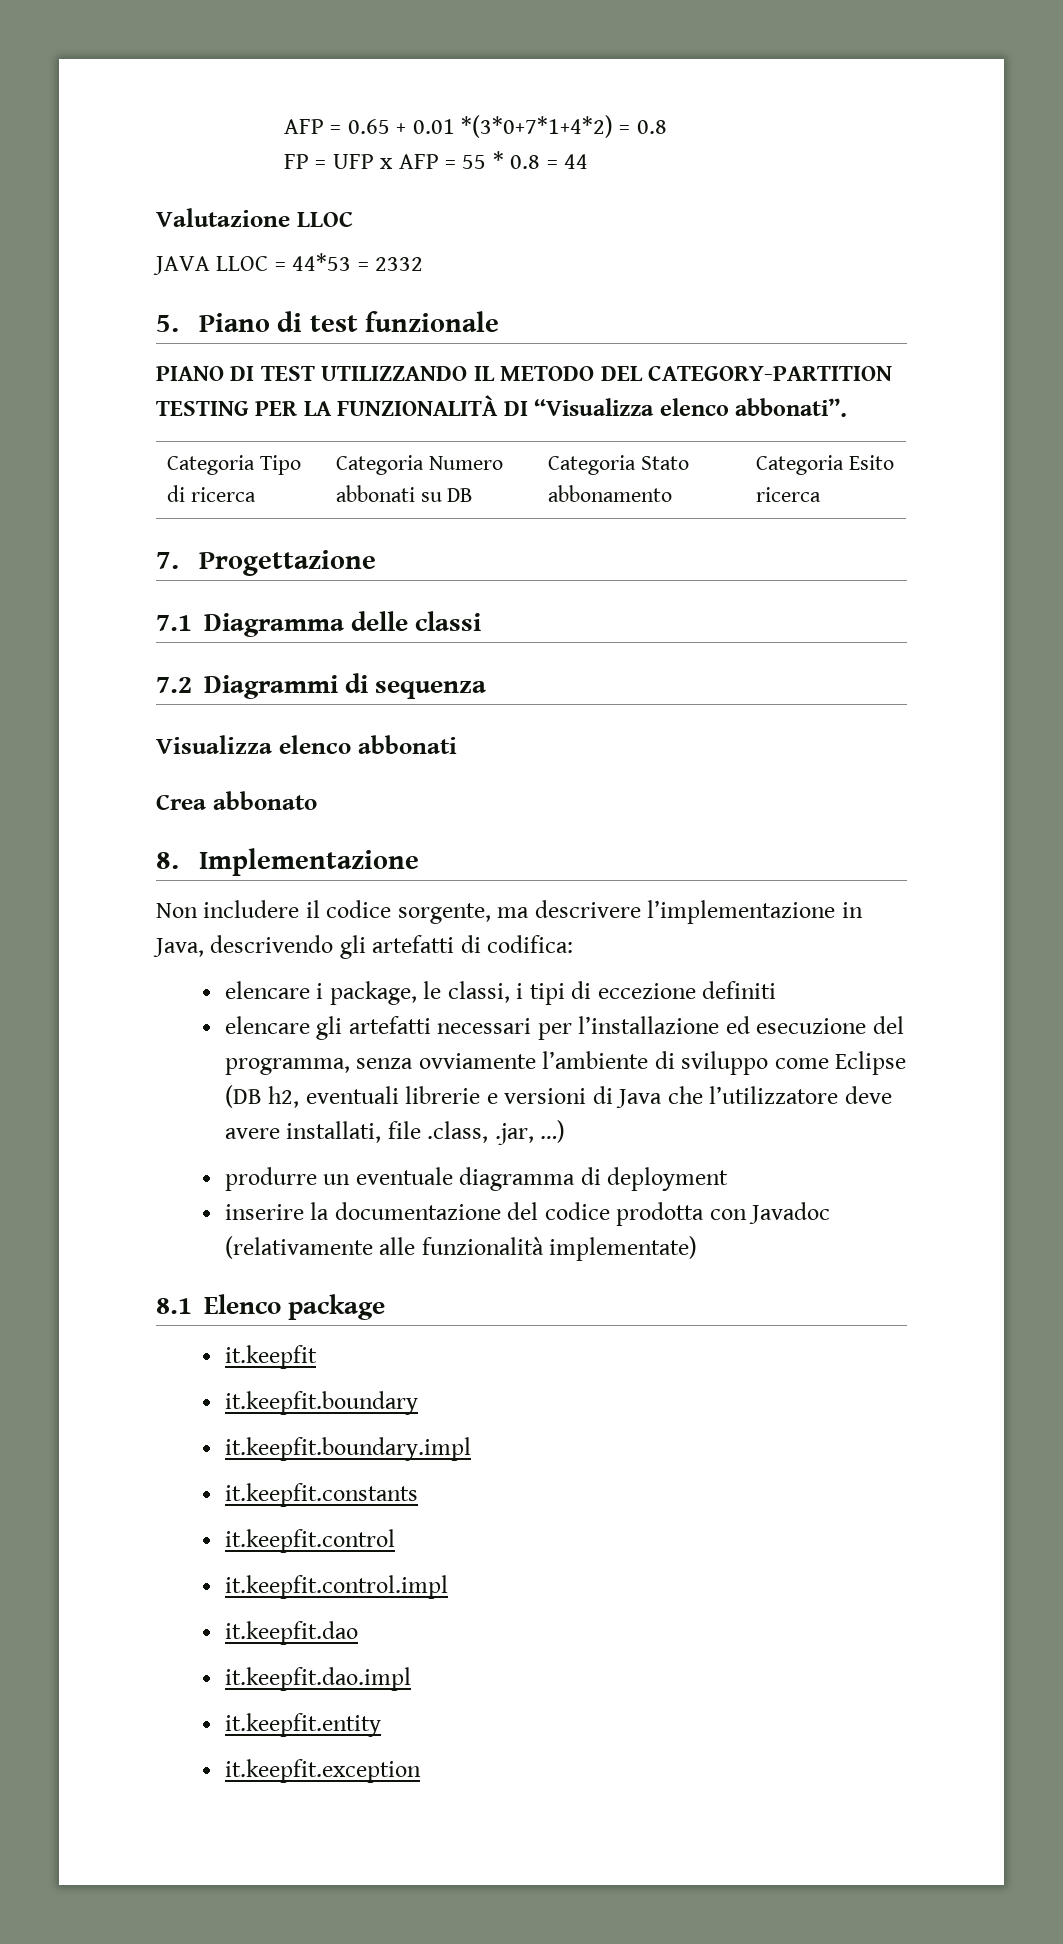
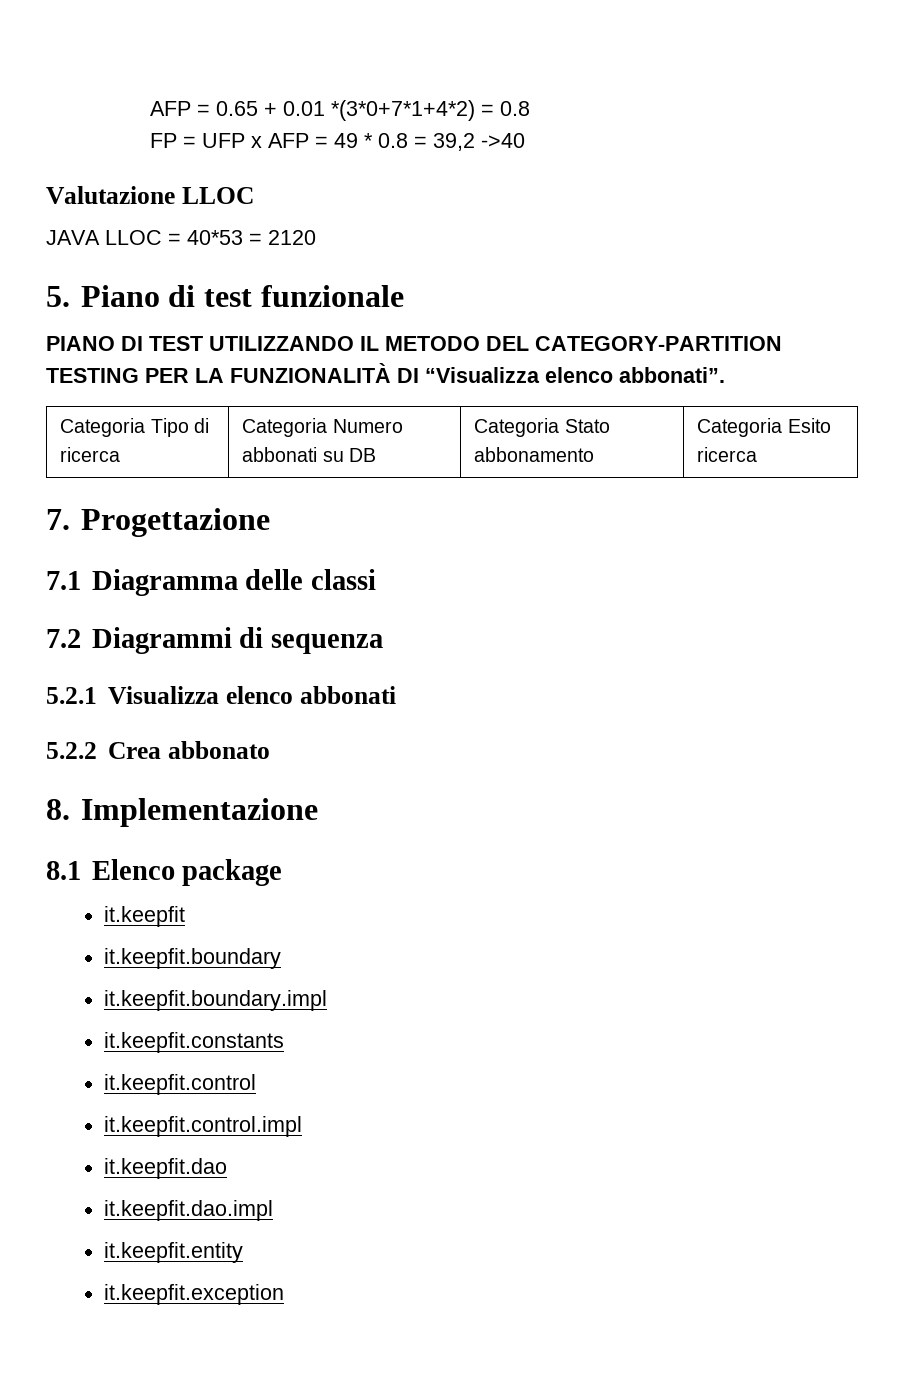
[462,155,487,169] 55 -> [334,133,359,148] 49
[564,154,589,169] 44 -> [433,133,526,151] 39,2 ->40
[292,253,424,271] 44*53 = 2332 -> [187,230,316,245] 40*53 = 2120
(487, 690) none -> [46,687,97,704] 5.2.1
(457, 744) none -> [46,742,97,759] 5.2.2
[156,900,863,924] [153,935,574,959] [224,981,777,1005] [224,1016,904,1040] [224,1051,907,1075] [224,1085,892,1108] [224,1120,566,1145] [224,1167,729,1191] [224,1202,831,1226] [224,1236,698,1261] // Non includere il codice sorgente, ma descrivere l’implementazione in Java, descrivendo gli artefatti di codifica: // elencare i package, le classi, i tipi di eccezione definiti // elencare gli artefatti necessari per l’installazione ed esecuzione del programma, senza ovviamente l’ambiente di sviluppo come Eclipse (DB h2, eventuali librerie e versioni di Java che l’utilizzatore deve avere installati, file .class, .jar, …) // produrre un eventuale diagramma di deployment // inserire la documentazione del codice prodotta con Javadoc (relativamente alle funzionalità implementate) -> (318, 812) none

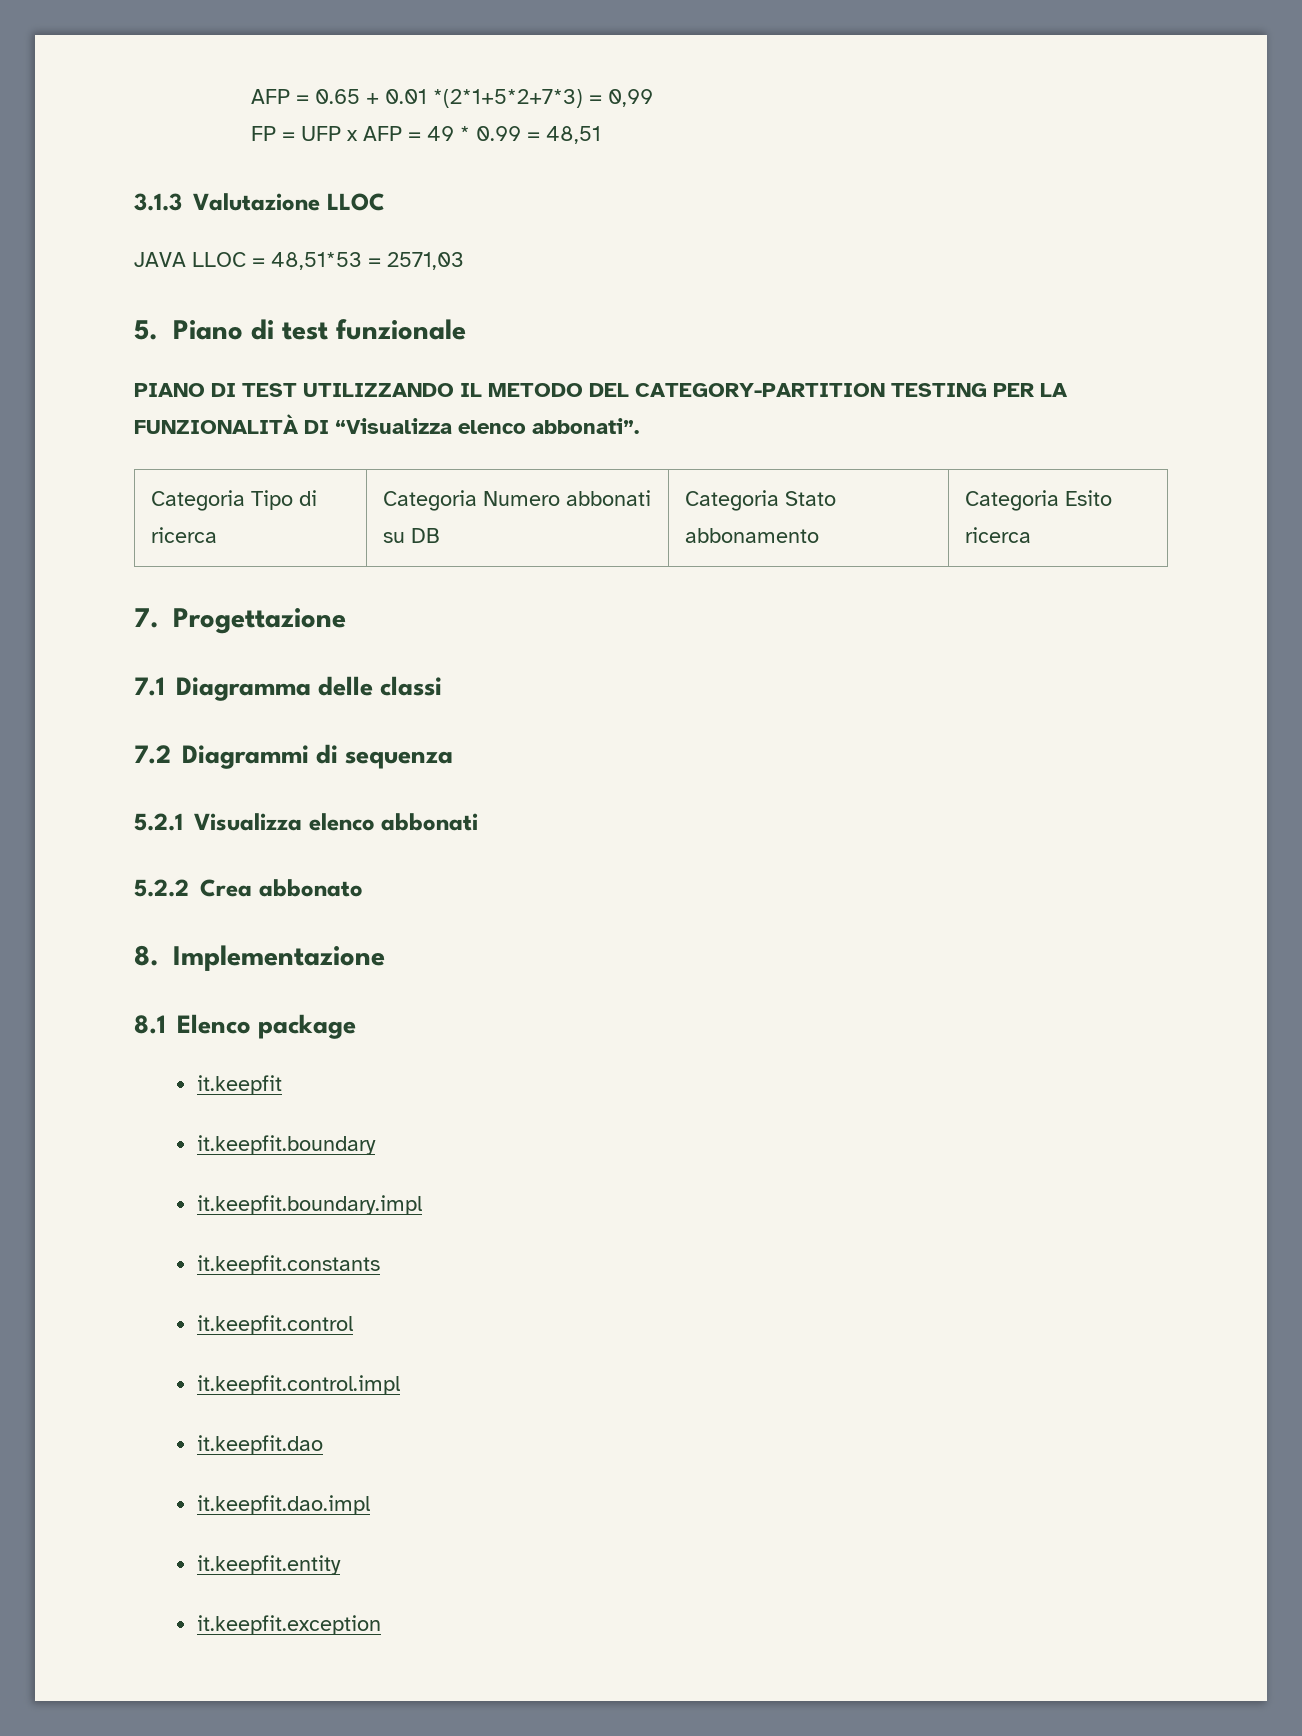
[331,100,531,121] *(3*0+7*1+4*2) = 0.8 -> [432,89,653,108] *(2*1+5*2+7*3) = 0,99
[378,133,526,151] 0.8 = 39,2 ->40 // -> [475,126,601,144] [134,193,182,211] 0.99 = 48,51 // 3.1.3
[187,230,316,245] 40*53 = 2120 -> [271,252,464,270] 48,51*53 = 2571,03

